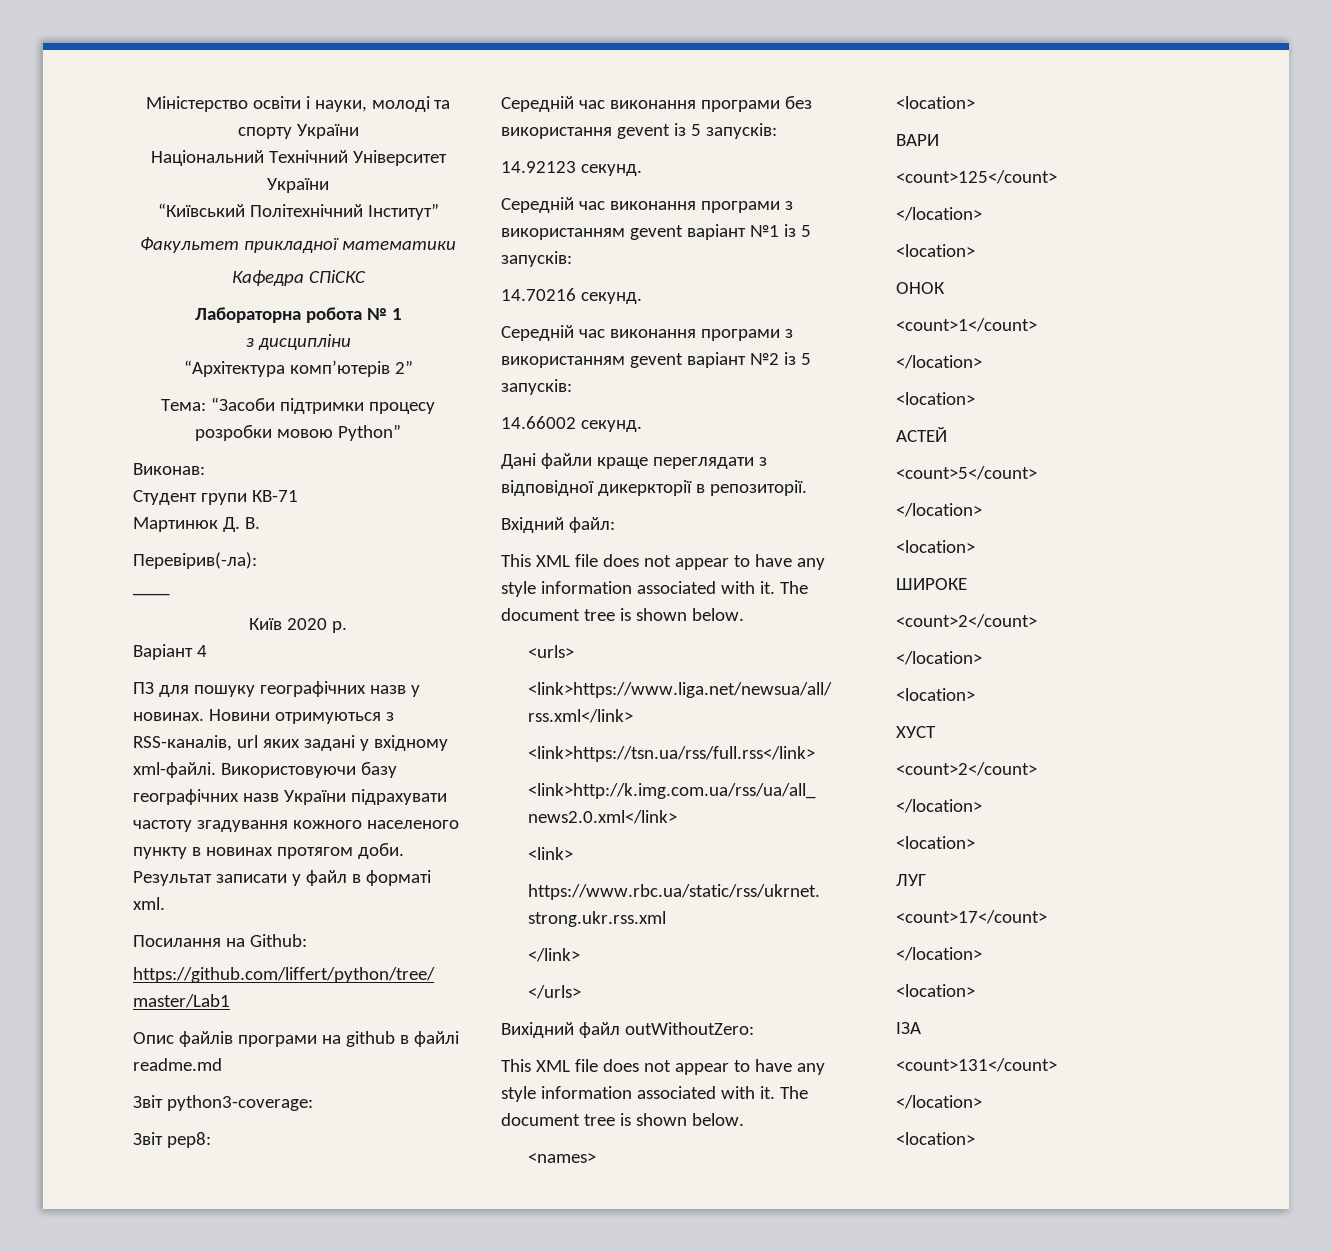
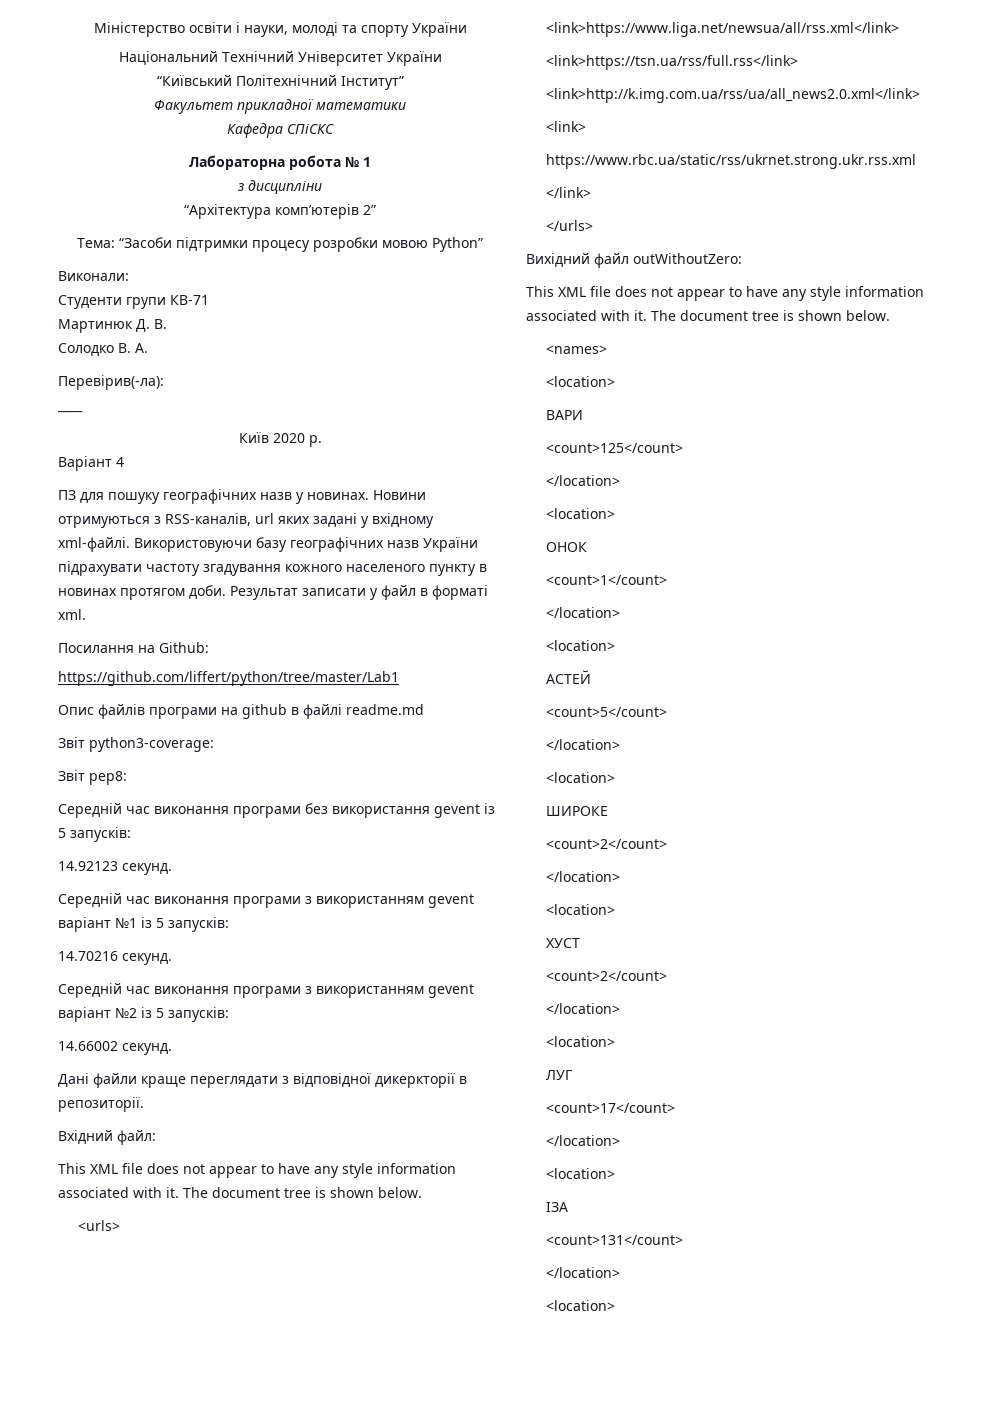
[133,463,205,475] [133,490,197,505] Виконав: // Студент -> [58,271,129,281] [58,295,122,309] Виконали: // Студенти
(260, 523) none -> [58,343,148,356] // Солодко В. А.

